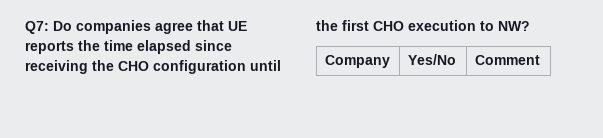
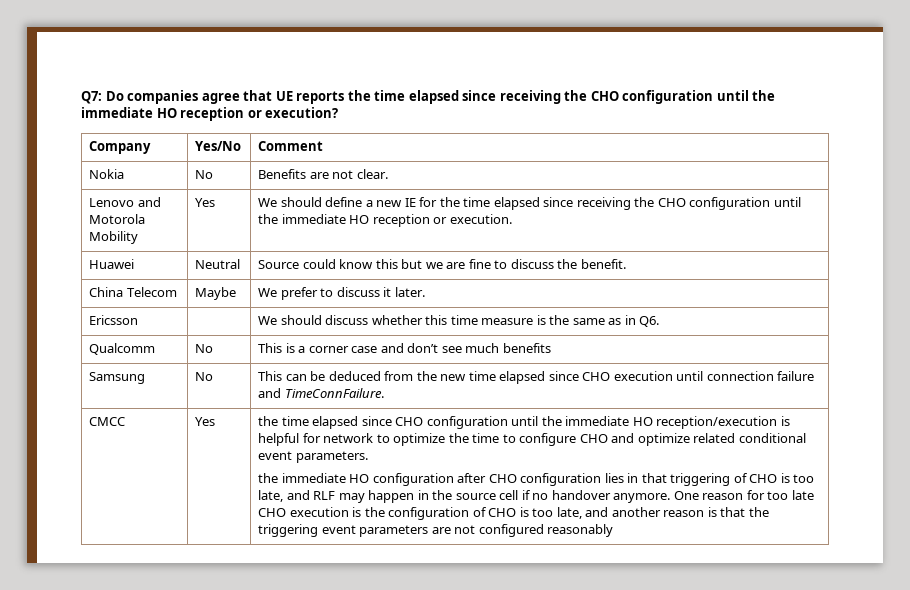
[342,20,530,31] [324,55,390,68] [407,54,456,65] [474,55,540,65] first CHO execution to NW? // Company | Yes/No | Comment -> [81,107,339,121] [88,141,151,154] [194,141,241,151] [257,141,323,151] [88,169,124,179] [194,170,213,179] [257,169,388,179] [88,197,161,207] [88,214,145,224] [88,231,138,244] [194,198,215,207] [257,197,801,210] [257,214,512,227] [88,259,134,269] [194,259,240,269] [257,259,626,269] [88,287,177,297] [194,287,236,300] [257,287,425,300] [88,315,138,325] [257,315,660,327] [88,343,155,355] [194,344,213,353] [257,343,551,353] [88,372,145,384] [194,372,213,381] [257,371,815,384] [257,388,384,398] [88,417,125,426] [194,417,215,426] [257,416,790,429] [257,433,806,446] [257,451,368,463] [257,473,815,486] [257,490,814,503] [257,507,769,520] [257,524,614,537] immediate HO reception or execution? // Company | Yes/No | Comment // Nokia | No | Benefits are not clear. // Lenovo and Motorola Mobility | Yes | We should define a new IE for the time elapsed since receiving the CHO configuration until the immediate HO reception or execution. // Huawei | Neutral | Source could know this but we are fine to discuss the benefit. // China Telecom | Maybe | We prefer to discuss it later. // Ericsson | | We should discuss whether this time measure is the same as in Q6. // Qualcomm | No | This is a corner case and don’t see much benefits // Samsung | No | This can be deduced from the new time elapsed since CHO execution until connection failure and TimeConnFailure. // CMCC | Yes | the time elapsed since CHO configuration until the immediate HO reception/execution is helpful for network to optimize the time to configure CHO and optimize related conditional event parameters. // the immediate HO configuration after CHO configuration lies in that triggering of CHO is too late, and RLF may happen in the source cell if no handover anymore. One reason for too late CHO execution is the configuration of CHO is too late, and another reason is that the triggering event parameters are not configured reasonably

